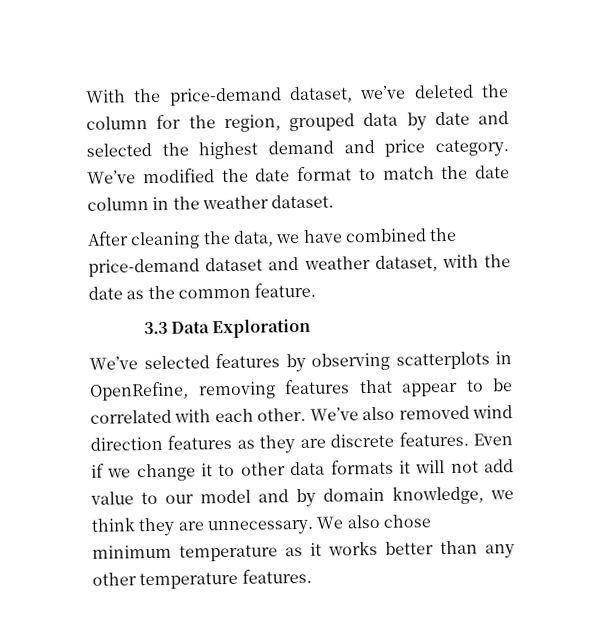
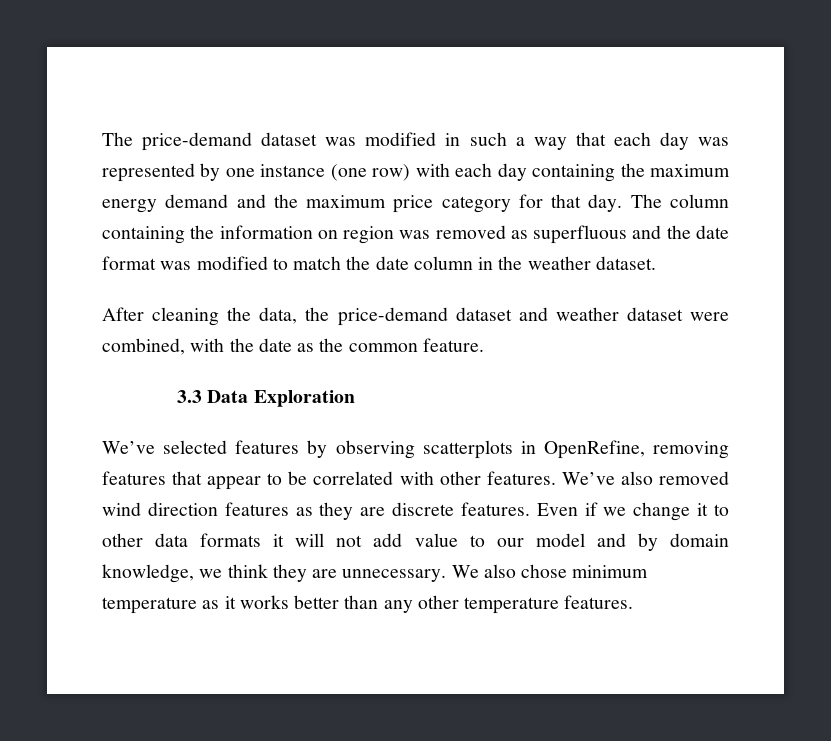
[85,84,509,106] [86,111,509,133] [86,139,510,160] [87,168,215,184] With the price-demand dataset, we’ve deleted the column for the region, grouped data by date and selected the highest demand and price category. We’ve modified -> [102,132,729,151] [102,163,730,182] [102,194,729,213] [102,225,662,244] The price-demand dataset was modified in such a way that each day was represented by one instance (one row) with each day containing the maximum energy demand and the maximum price category for that day. The column containing the information on region was removed as superfluous and
(352, 174) none -> [160,256,268,270] was modified
[275,228,427,244] we have combined -> (298, 315) none
[374,255,438,272] dataset, -> [626,307,730,321] [102,338,185,355] dataset were combined,
[214,407,307,423] each other. -> [439,471,556,485] other features.

